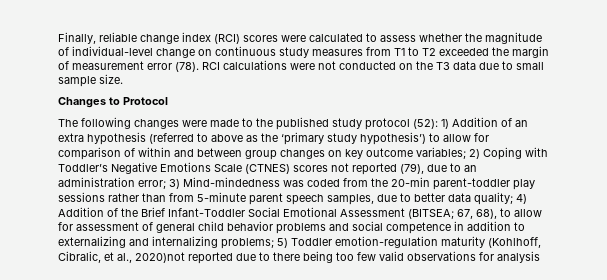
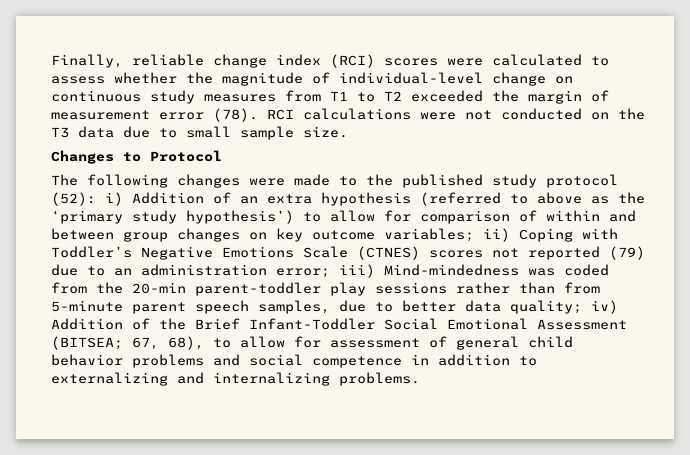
[441,119,449,129] 1) -> [105,192,123,206] i)
[469,149,480,159] 2) -> [483,228,510,242] ii)
[400,163,424,174] (79), -> [609,246,645,260] (79)
[169,179,180,189] 3) -> [339,264,375,278] iii)
[516,194,527,204] 4) -> [591,300,618,314] iv)
[221,236,541,249] [58,251,540,264] problems; 5) Toddler emotion-regulation maturity (Kohlhoff, Cibralic, et al., 2020)not reported due to there being too few valid observations for analysis -> [339,372,420,386] problems.

